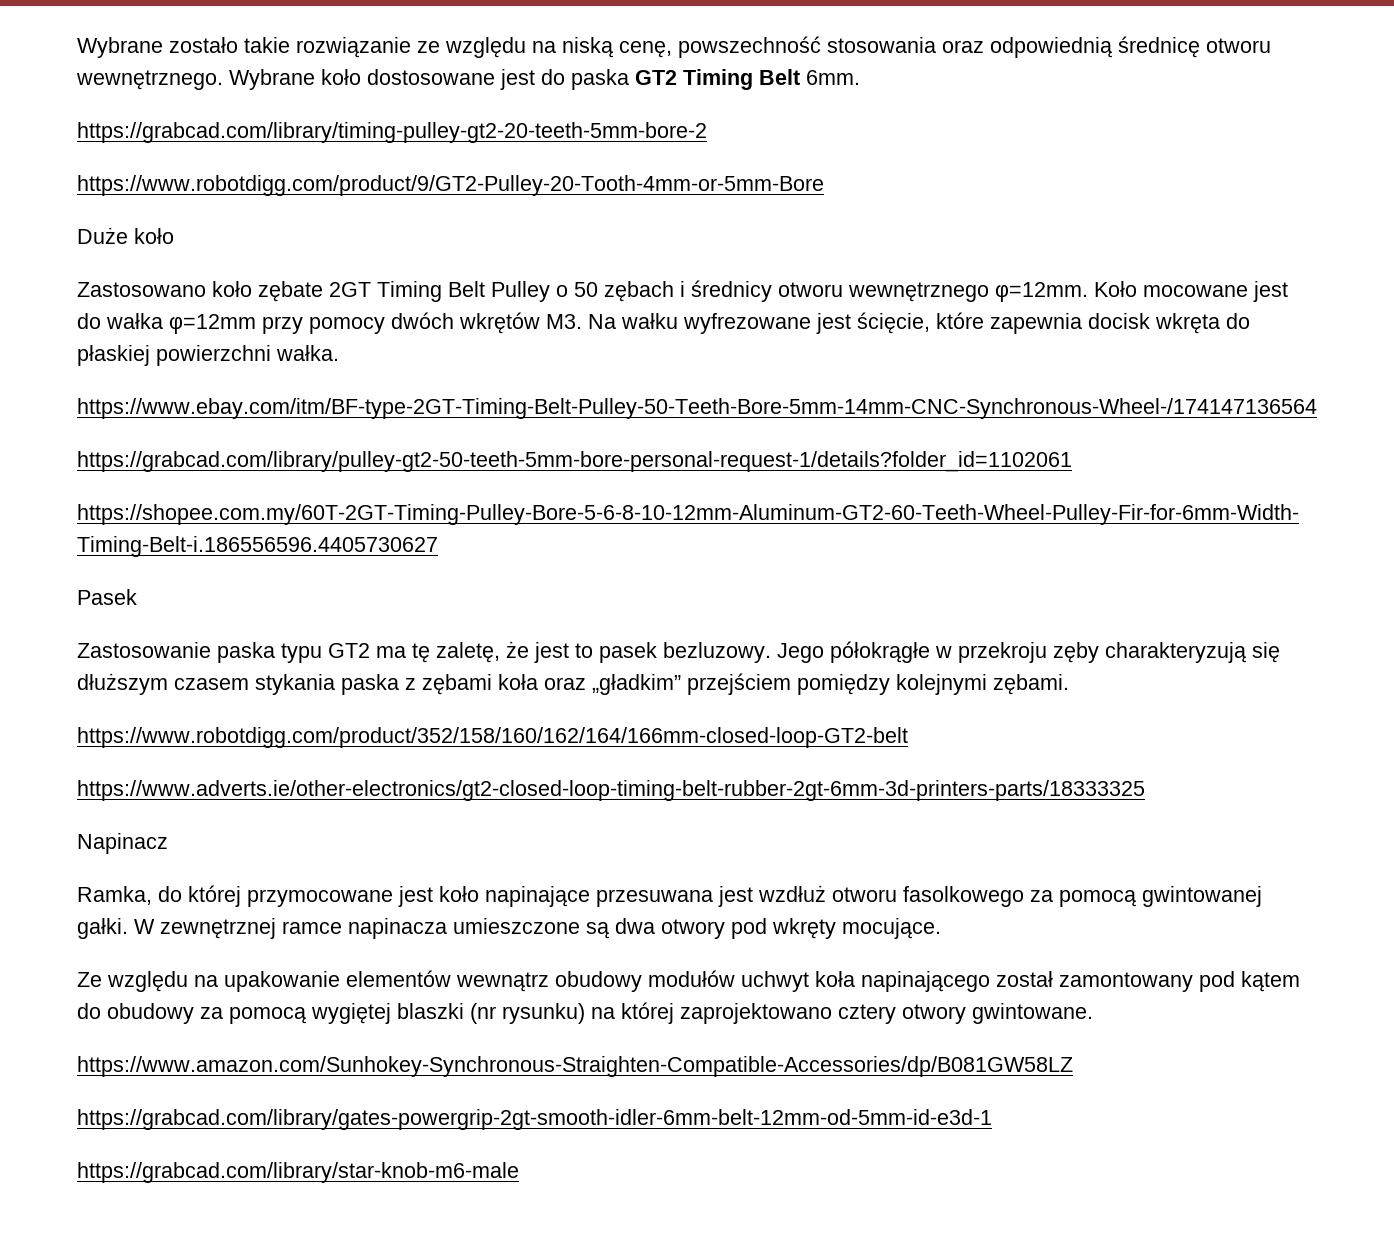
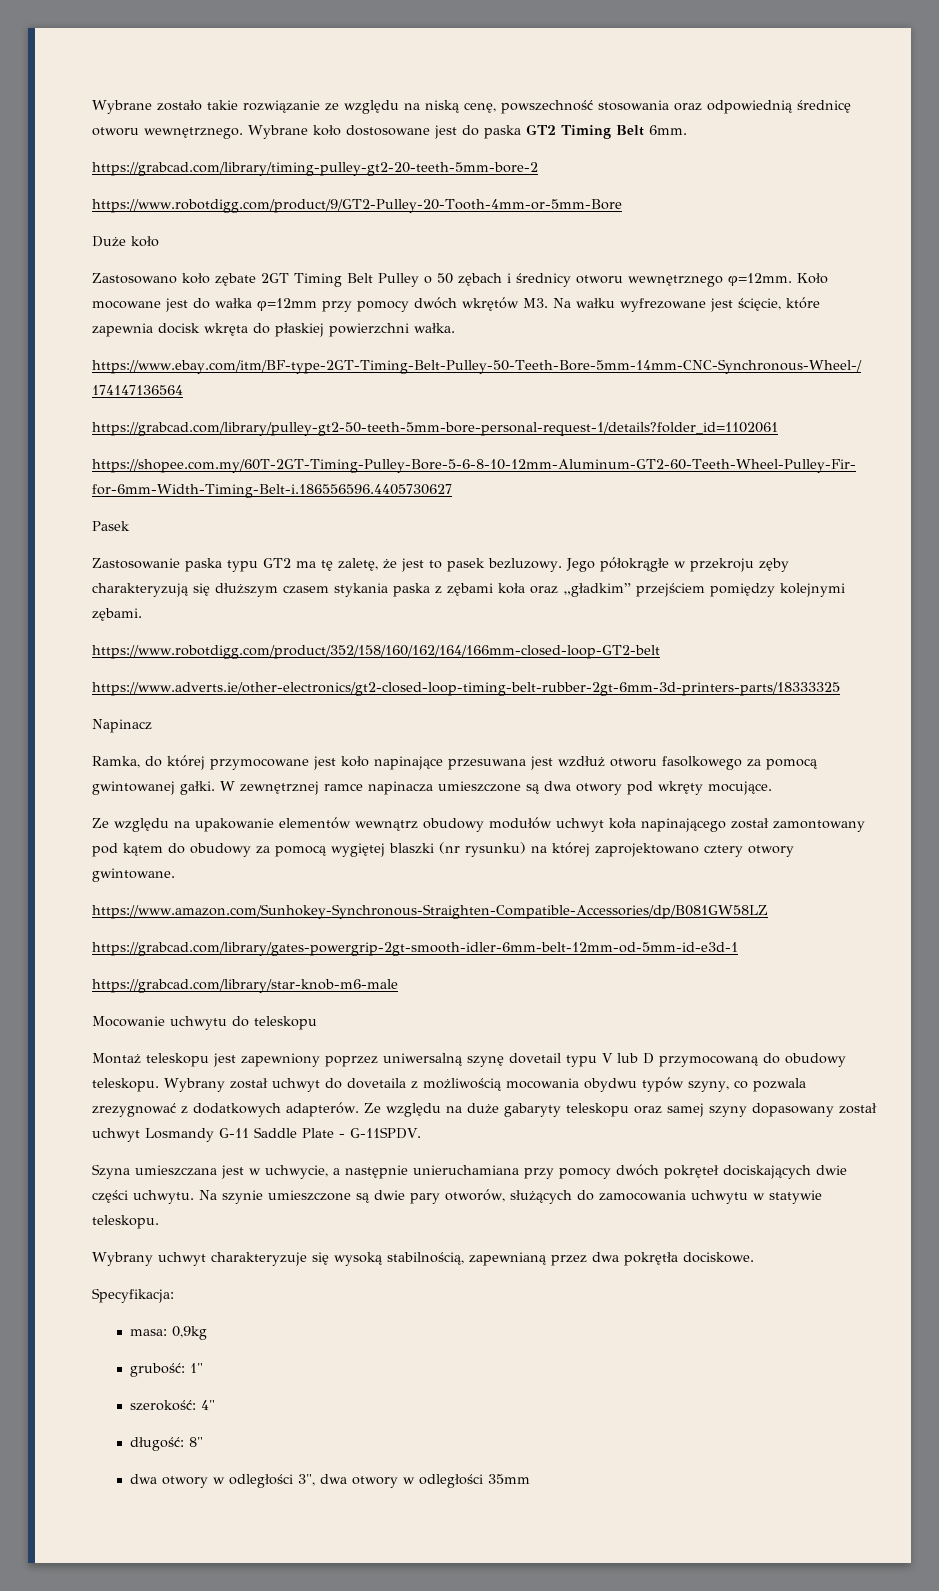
(519, 1172) none -> [92,1016,317,1030] [92,1053,846,1067] [92,1077,806,1092] [92,1102,877,1117] [92,1127,421,1142] [92,1164,847,1179] [92,1189,822,1204] [92,1215,159,1229] [92,1252,754,1266] [92,1288,174,1303] [129,1326,207,1340] [129,1363,203,1377] [129,1400,215,1411] [129,1437,203,1451] [129,1474,530,1488] // Mocowanie uchwytu do teleskopu // Montaż teleskopu jest zapewniony poprzez uniwersalną szynę dovetail typu V lub D przymocowaną do obudowy teleskopu. Wybrany został uchwyt do dovetaila z możliwością mocowania obydwu typów szyny, co pozwala zrezygnować z dodatkowych adapterów. Ze względu na duże gabaryty teleskopu oraz samej szyny dopasowany został uchwyt Losmandy G-11 Saddle Plate - G-11SPDV. // Szyna umieszczana jest w uchwycie, a następnie unieruchamiana przy pomocy dwóch pokręteł dociskających dwie części uchwytu. Na szynie umieszczone są dwie pary otworów, służących do zamocowania uchwytu w statywie teleskopu. // Wybrany uchwyt charakteryzuje się wysoką stabilnością, zapewnianą przez dwa pokrętła dociskowe. // Specyfikacja: // masa: 0,9kg // grubość: 1" // szerokość: 4" // długość: 8" // dwa otwory w odległości 3", dwa otwory w odległości 35mm

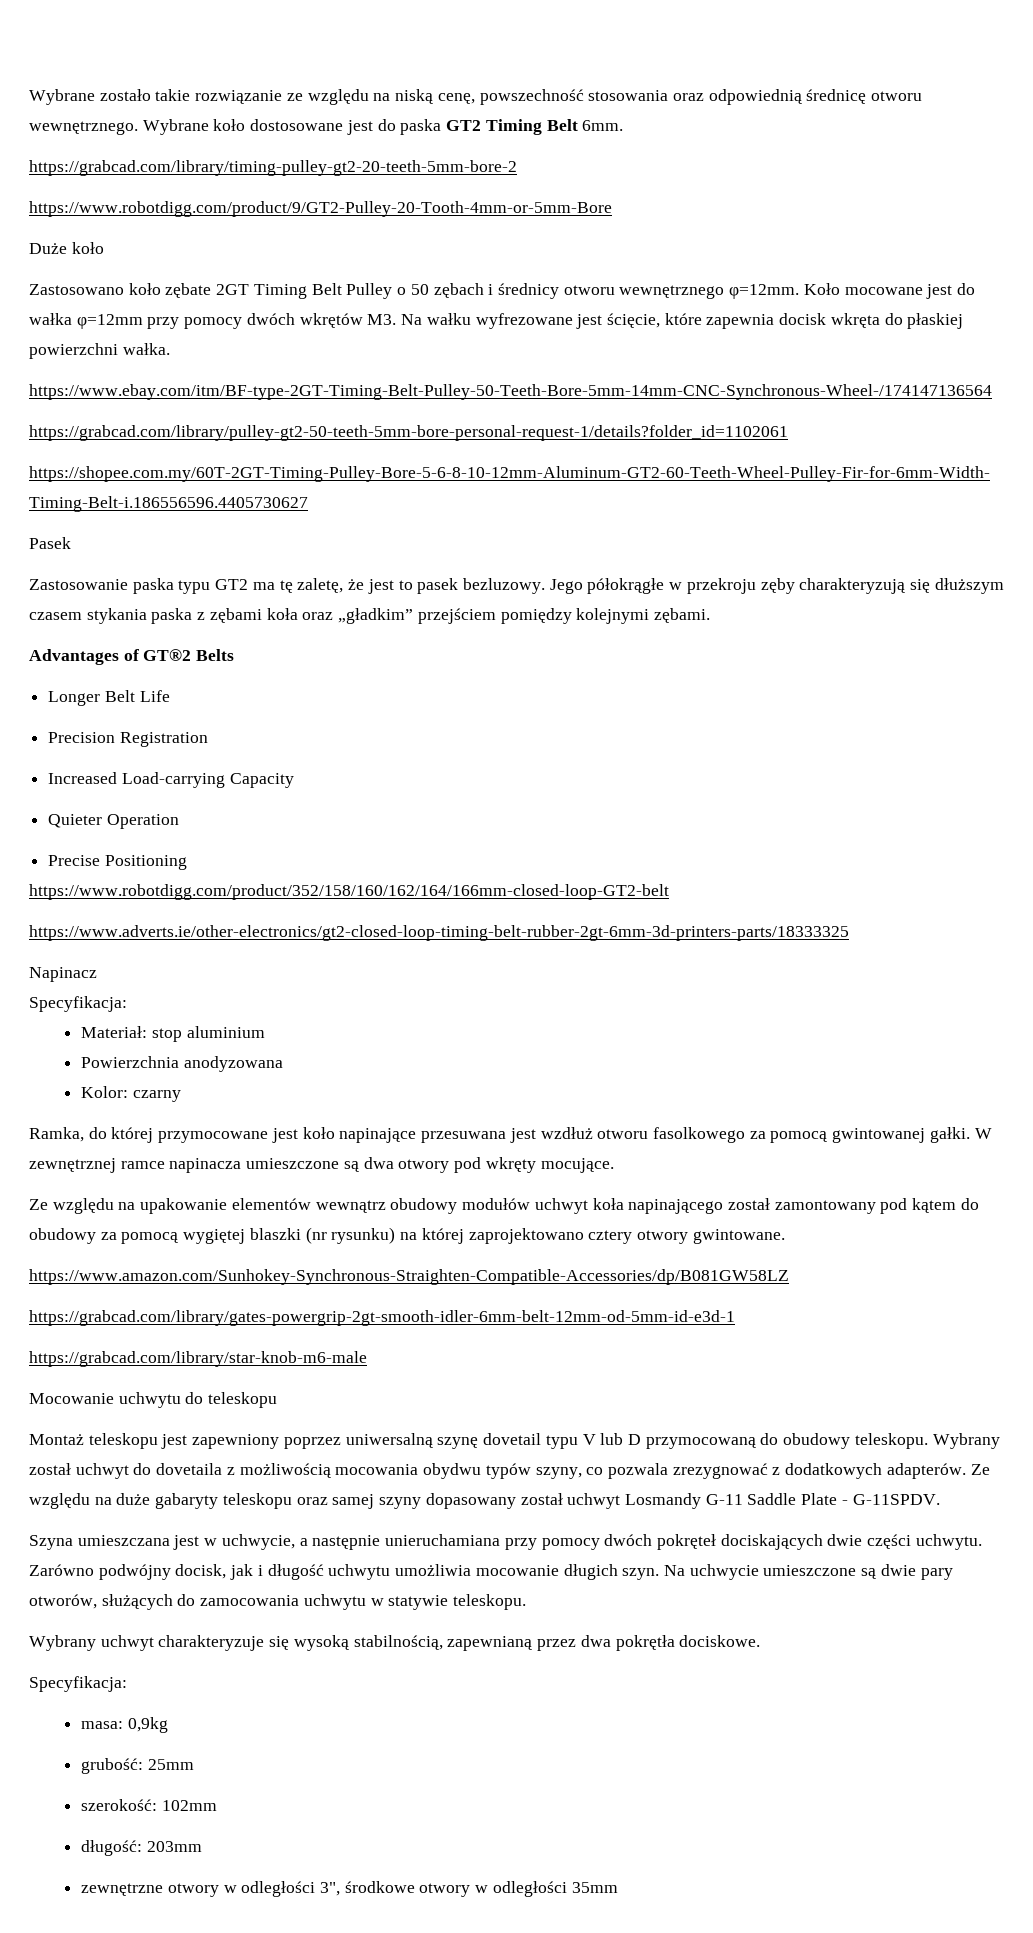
[92,645,660,659] [92,682,840,696] [92,719,152,733] https://www.robotdigg.com/product/352/158/160/162/164/166mm-closed-loop-GT2-belt // https://www.adverts.ie/other-electronics/gt2-closed-loop-timing-belt-rubber-2gt-6mm-3d-printers-parts/18333325 // Napinacz -> [29,649,235,665] [48,690,170,706] [48,732,208,747] [48,772,294,788] [48,814,179,829] [48,855,187,870] [29,884,669,900] [29,925,849,941] [29,967,97,982] [29,996,127,1012] [81,1026,265,1042] [81,1056,283,1072] [81,1086,181,1102] Advantages of GT®2 Belts // Longer Belt Life // Precision Registration // Increased Load-carrying Capacity // Quieter Operation // Precise Positioning // https://www.robotdigg.com/product/352/158/160/162/164/166mm-closed-loop-GT2-belt // https://www.adverts.ie/other-electronics/gt2-closed-loop-timing-belt-rubber-2gt-6mm-3d-printers-parts/18333325 // Napinacz // Specyfikacja: // Materiał: stop aluminium // Powierzchnia anodyzowana // Kolor: czarny
[199,1190,263,1204] Na szynie -> [29,1564,759,1580] Zarówno podwójny docisk, jak i długość uchwytu umożliwia mocowanie długich szyn. Na uchwycie
[189,1363,203,1373] 1" -> [147,1759,194,1770] 25mm
[200,1400,215,1410] 4" -> [161,1800,217,1811] 102mm
[188,1437,203,1447] [129,1474,157,1484] 8" // dwa -> [146,1841,202,1852] [81,1883,164,1896] 203mm // zewnętrzne
[319,1474,347,1484] dwa -> [344,1881,415,1893] środkowe

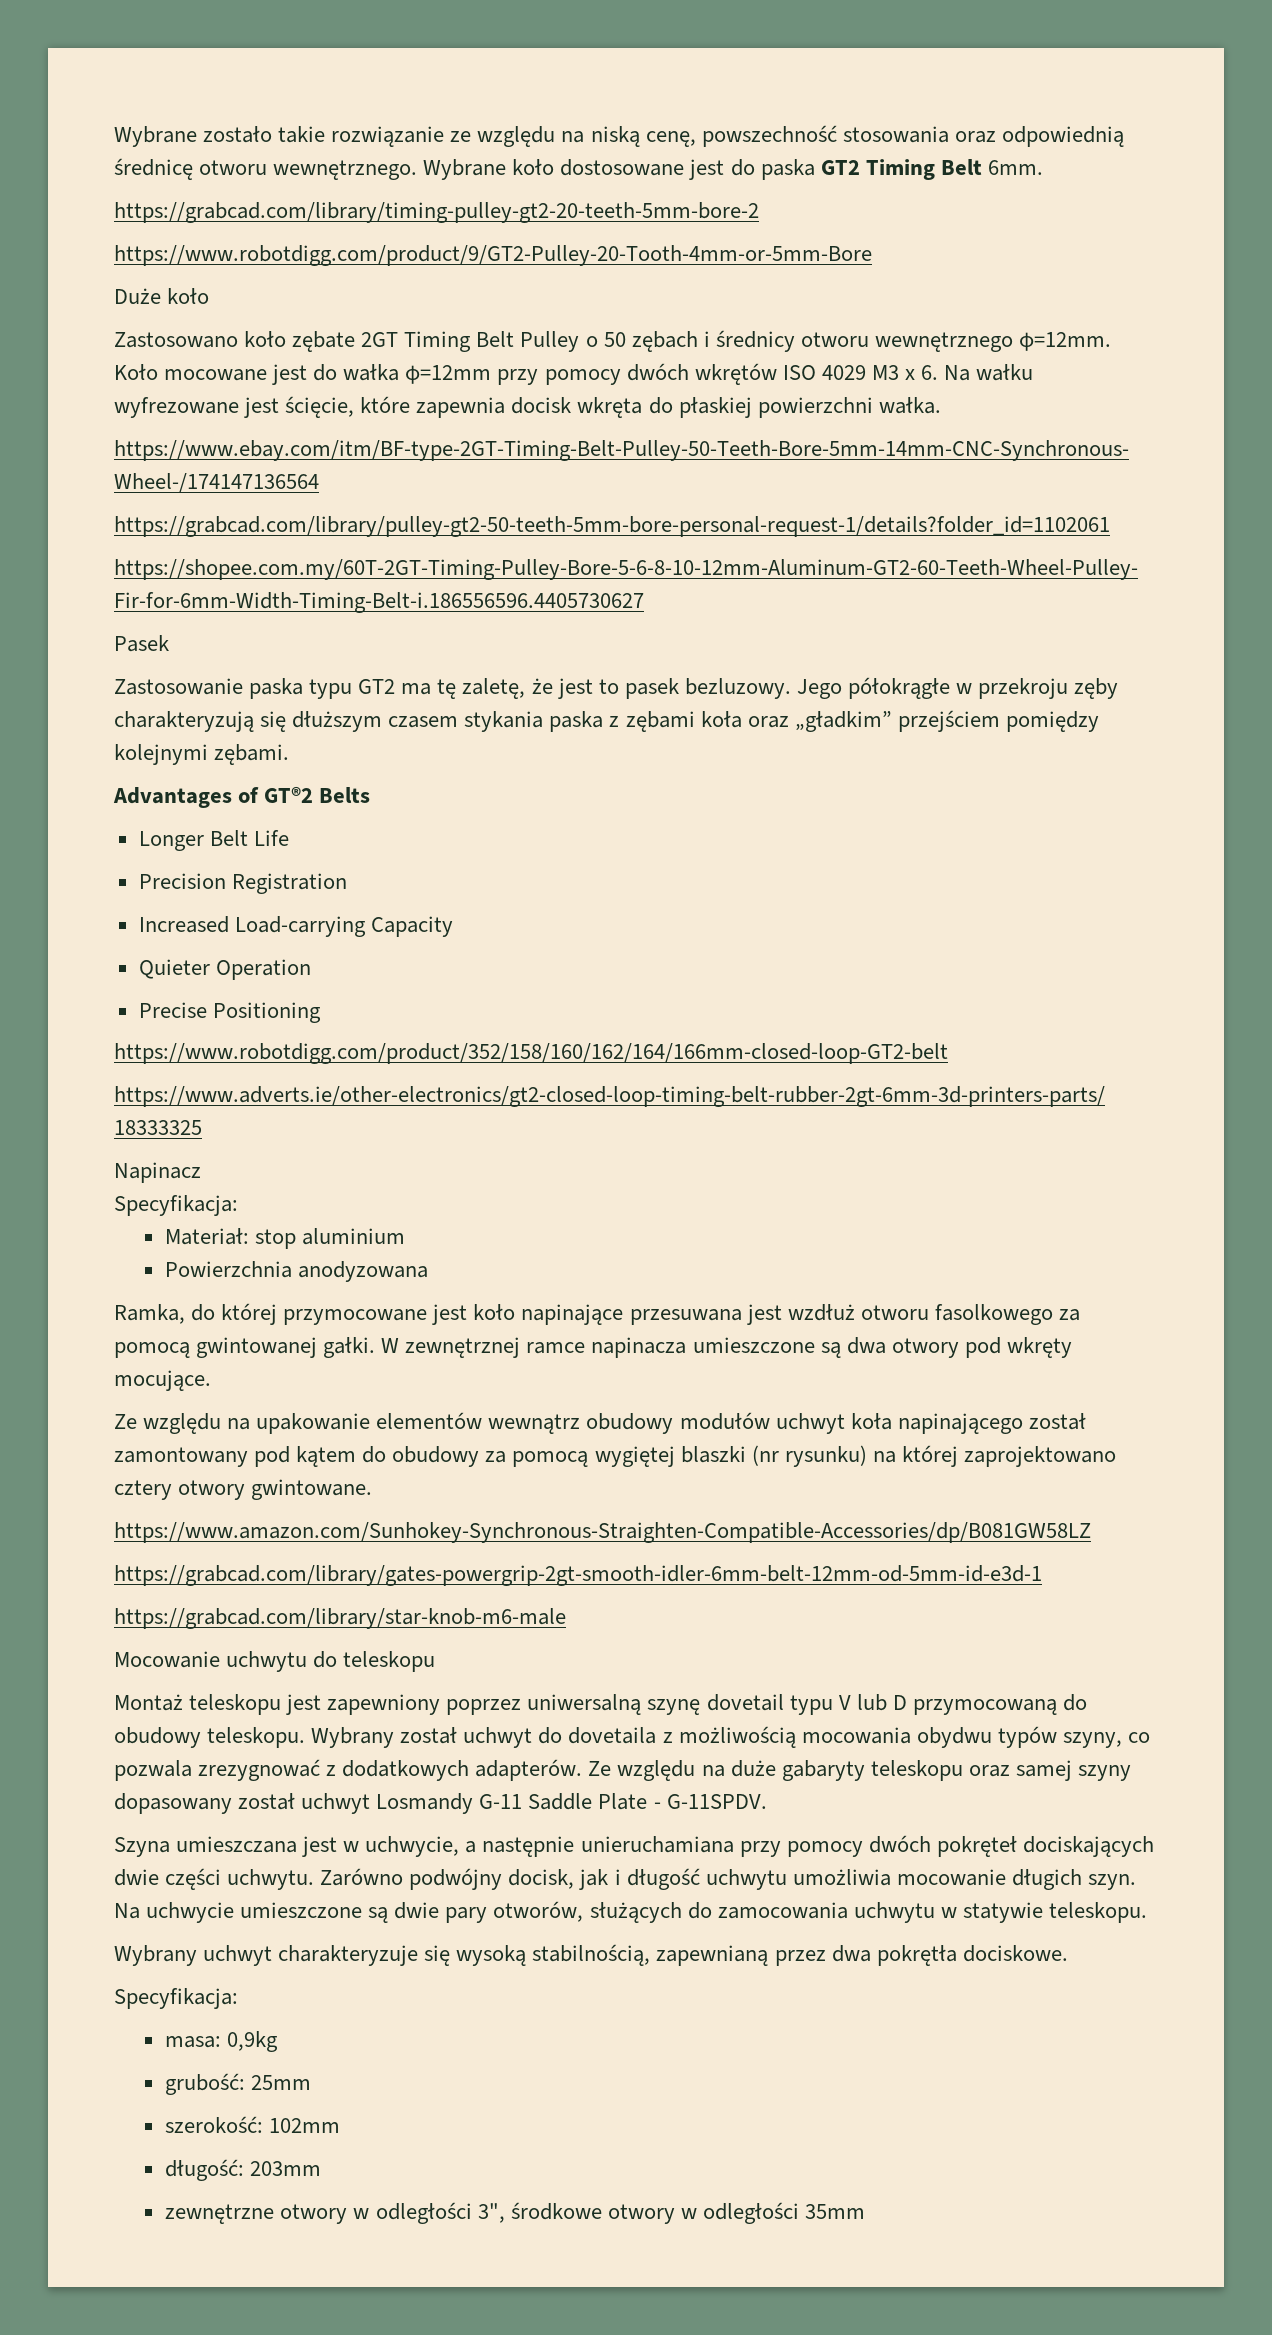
[367,314,397,325] M3. -> [782,365,939,380] ISO 4029 M3 x 6.
[81,1086,181,1102] // Kolor: czarny -> (429, 1271) none

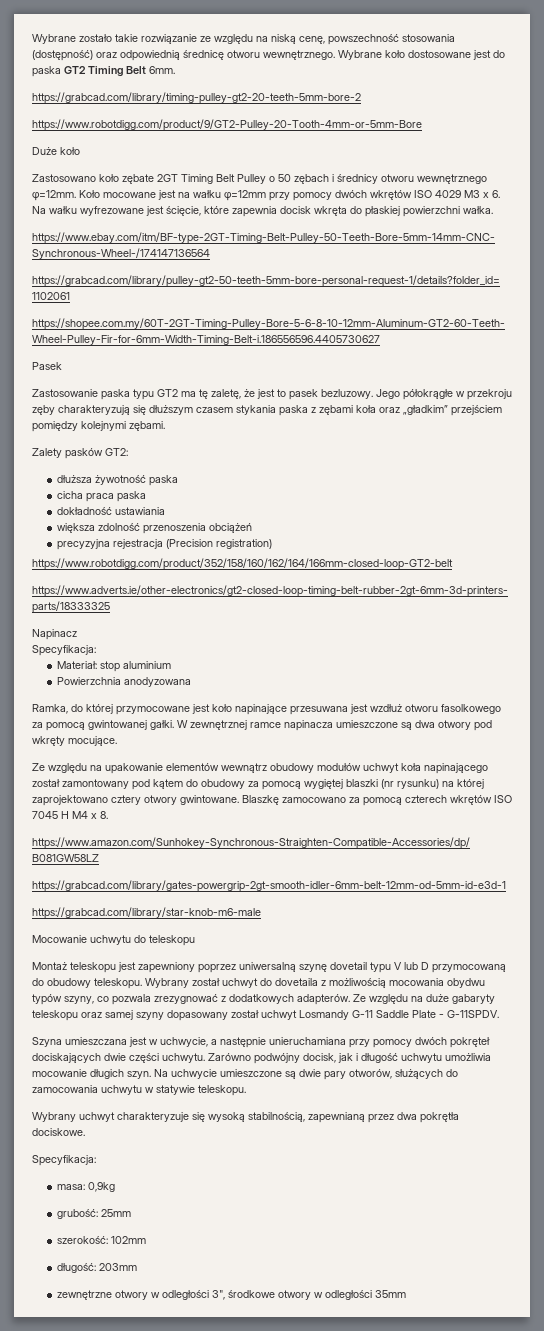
(949, 134) none -> [32,50,93,61] (dostępność)
[313,364,400,381] do wałka -> [178,190,221,198] na wałku
[113,786,371,808] [138,830,289,851] [138,873,347,894] [138,916,453,937] [138,959,311,980] [138,1002,321,1023] Advantages of GT®2 Belts // Longer Belt Life // Precision Registration // Increased Load-carrying Capacity // Quieter Operation // Precise Positioning -> [32,448,128,459] [56,475,178,486] [56,491,146,502] [56,507,165,515] [56,523,252,534] [56,539,272,550] Zalety pasków GT2: // dłuższa żywotność paska // cicha praca paska // dokładność ustawiania // większa zdolność przenoszenia obciążeń // precyzyjna rejestracja (Precision registration)
(373, 1489) none -> [242,795,512,806] [32,811,108,819] Blaszkę zamocowano za pomocą czterech wkrętów ISO 7045 H M4 x 8.

